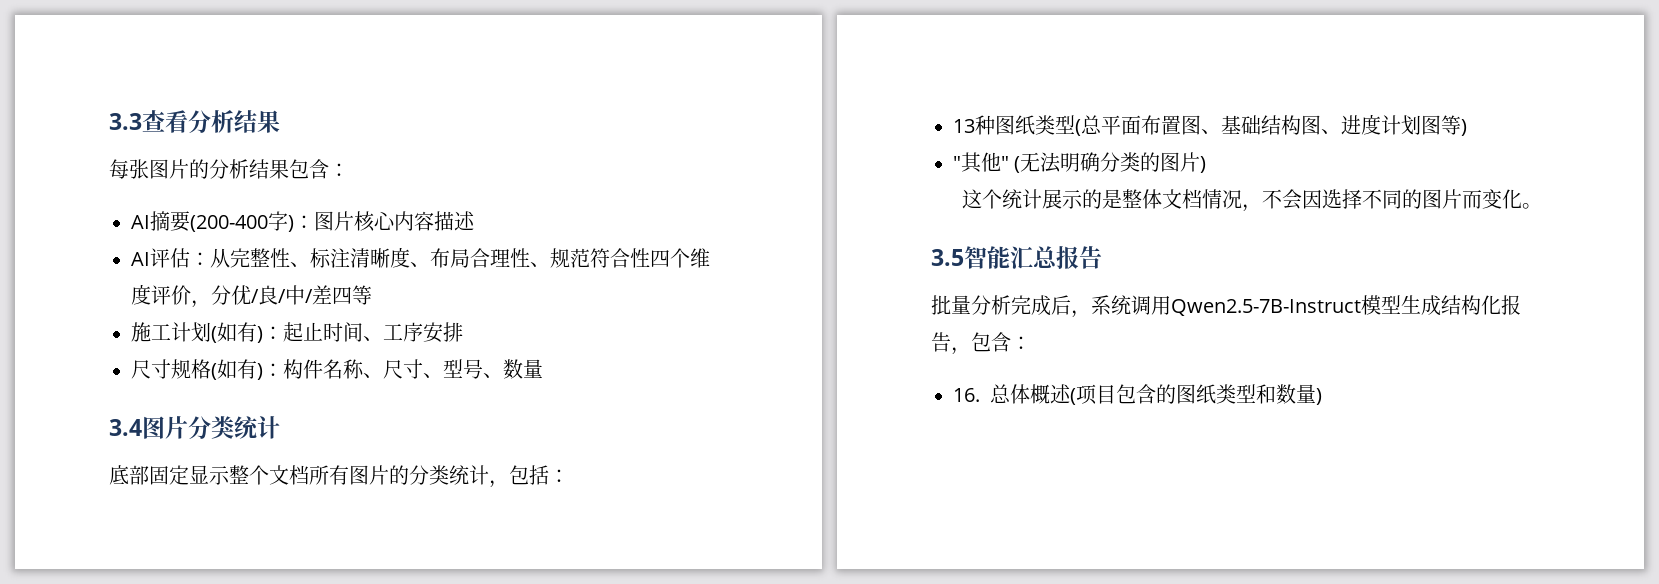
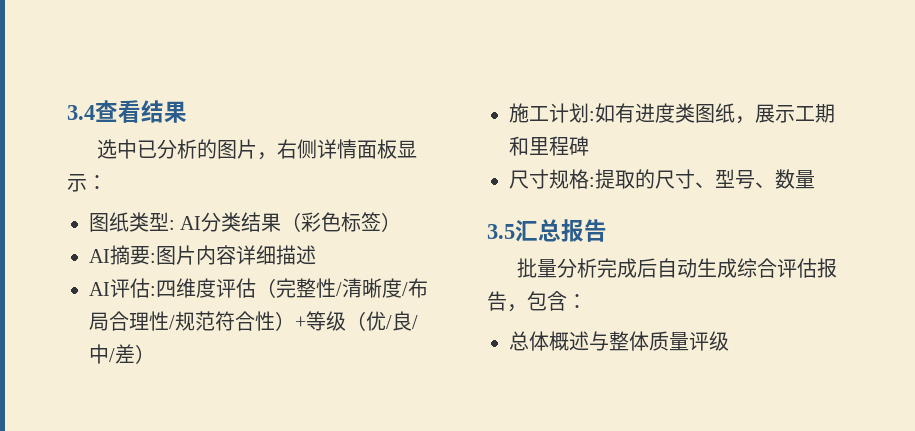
[109,110,280,134] [109,159,349,179] [131,211,475,232] [131,247,430,268] 3.3查看分析结果 // 每张图片的分析结果包含： // AI摘要(200-400字)：图片核心内容描述 // AI评估：从完整性、标注清晰度、 -> [67,100,187,123] [96,139,417,160] [67,174,107,192] [89,212,402,232] [89,245,316,265] [89,278,408,298] 3.4查看结果 // 选中已分析的图片，右侧详情面板显示： // 图纸类型: AI分类结果（彩色标签） // AI摘要:图片内容详细描述 // AI评估:四维度评估（完整性/清晰度/
[530,262,550,267] 、 -> [169,315,175,329] /
[650,248,710,268] [131,284,231,308] 四个维度评价，分 -> [275,311,366,331] ）+等级（
[332,285,372,305] 四等 -> [135,344,155,364] ）
[211,322,463,343] [131,359,543,380] [109,416,280,440] [109,465,569,488] [953,114,1467,136] [953,152,1207,173] [961,189,1542,212] (如有)：起止时间、工序安排 // 尺寸规格(如有)：构件名称、尺寸、型号、数量 // 3.4图片分类统计 // 底部固定显示整个文档所有图片的分类统计，包括： // 13种图纸类型(总平面布置图、基础结构图、进度计划图等) // "其他" (无法明确分类的图片) // 这个统计展示的是整体文档情况，不会因选择不同的图片而变化。 -> [589,103,835,124] [509,136,589,156] [509,169,815,189] :如有进度类图纸，展示工期和里程碑 // 尺寸规格:提取的尺寸、型号、数量
[964,246,1010,269] 智能 -> (515, 231) none
[1071,295,1501,318] ，系统调用Qwen2.5-7B-Instruct模型生成结构化 -> [656,258,817,278] 自动生成综合评估
[953,388,980,402] 16. -> (587, 301) none
[1070,384,1322,405] (项目包含的图纸类型和数量) -> [589,331,729,351] 与整体质量评级

